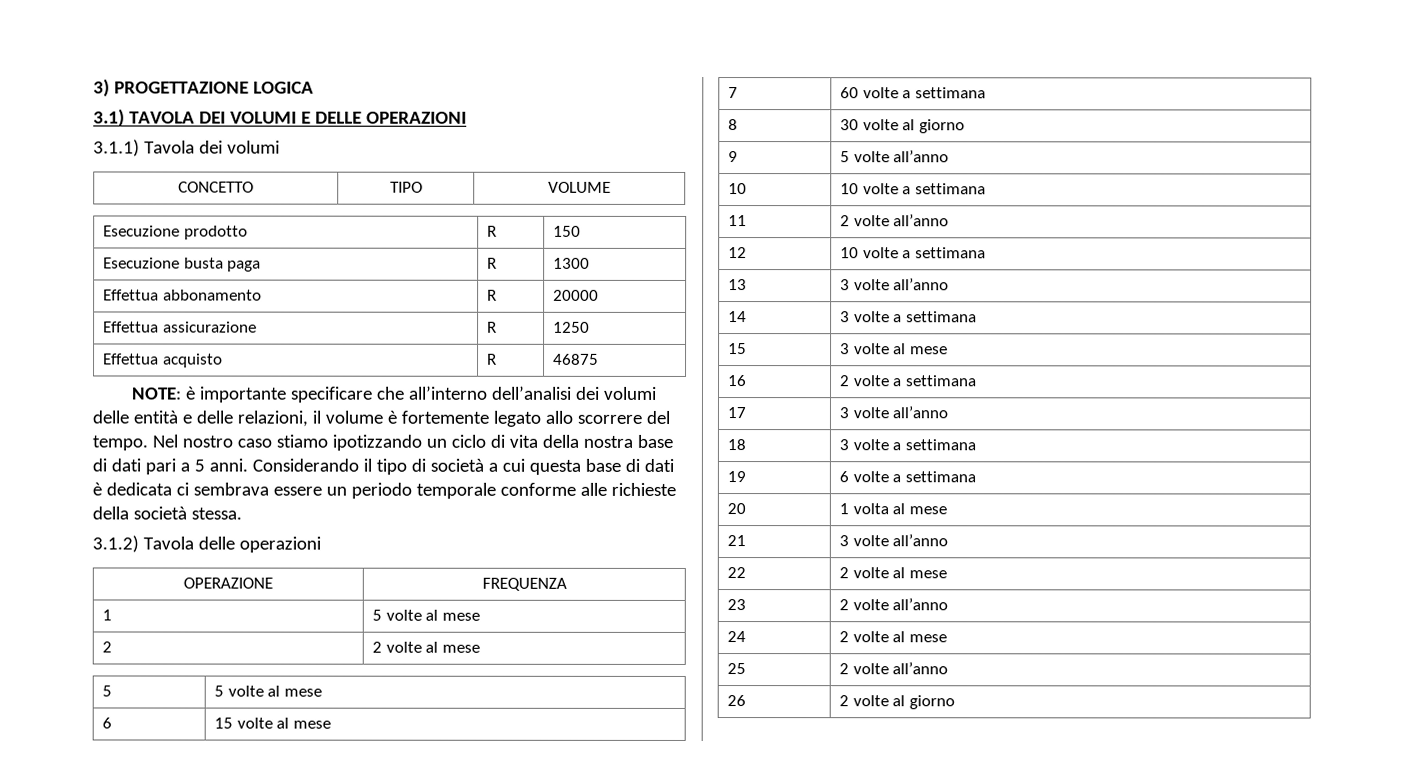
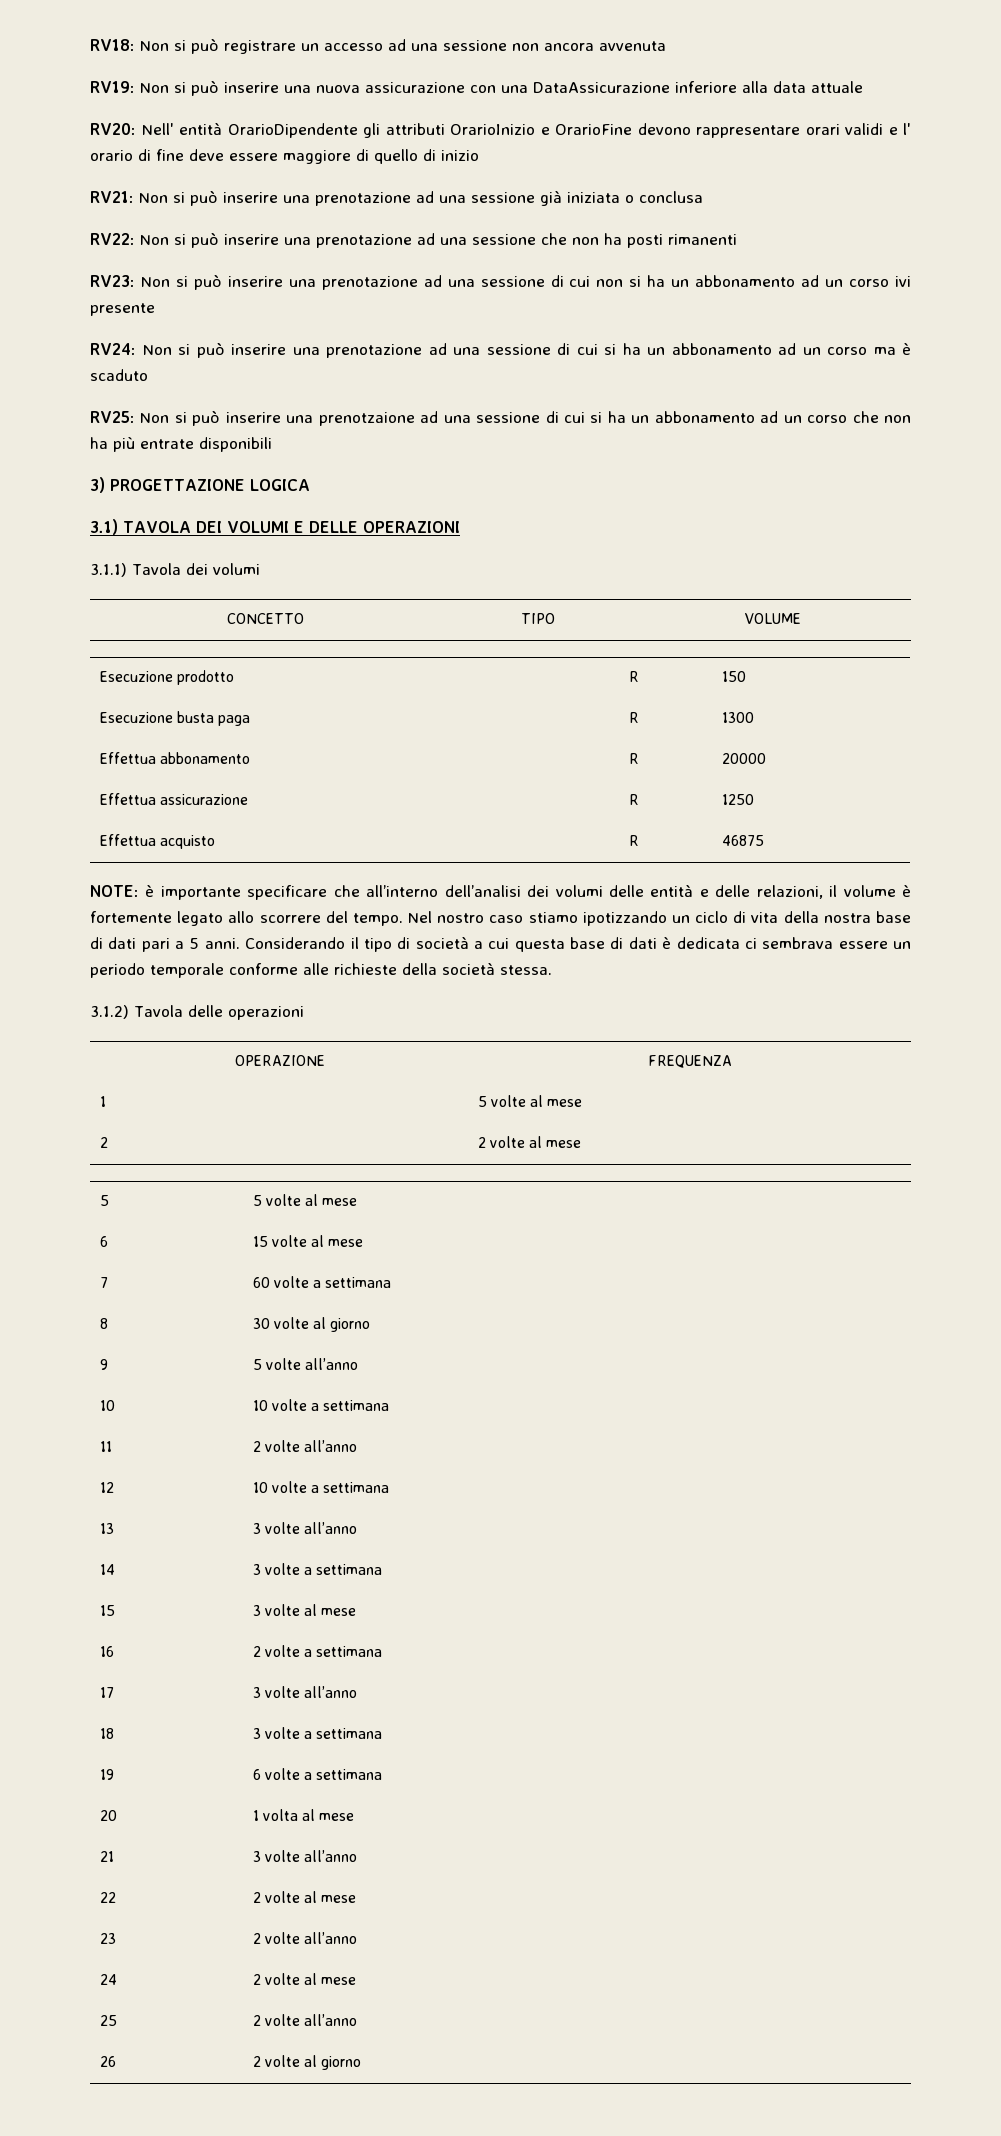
(93, 87) none -> [90,39,666,54] [90,81,863,96] [90,122,911,138] [90,149,479,164] [90,190,703,206] [90,233,737,248] [90,275,912,290] [90,303,155,316] [90,343,911,358] [90,369,148,381] [90,411,912,426] [90,437,272,452] RV18: Non si può registrare un accesso ad una sessione non ancora avvenuta // RV19: Non si può inserire una nuova assicurazione con una DataAssicurazione inferiore alla data attuale // RV20: Nell' entità OrarioDipendente gli attributi OrarioInizio e OrarioFine devono rappresentare orari validi e l' orario di fine deve essere maggiore di quello di inizio // RV21: Non si può inserire una prenotazione ad una sessione già iniziata o conclusa // RV22: Non si può inserire una prenotazione ad una sessione che non ha posti rimanenti // RV23: Non si può inserire una prenotazione ad una sessione di cui non si ha un abbonamento ad un corso ivi presente // RV24: Non si può inserire una prenotazione ad una sessione di cui si ha un abbonamento ad un corso ma è scaduto // RV25: Non si può inserire una prenotzaione ad una sessione di cui si ha un abbonamento ad un corso che non ha più entrate disponibili //

